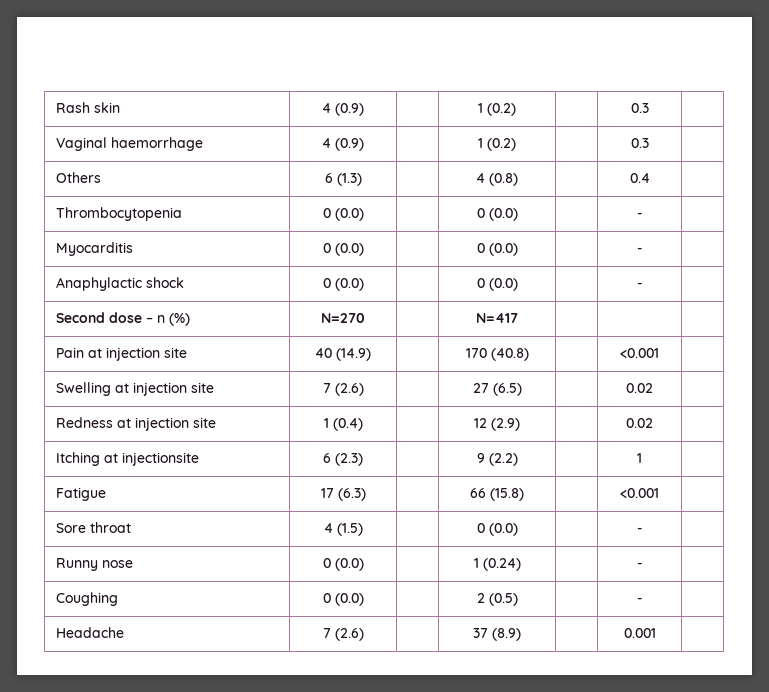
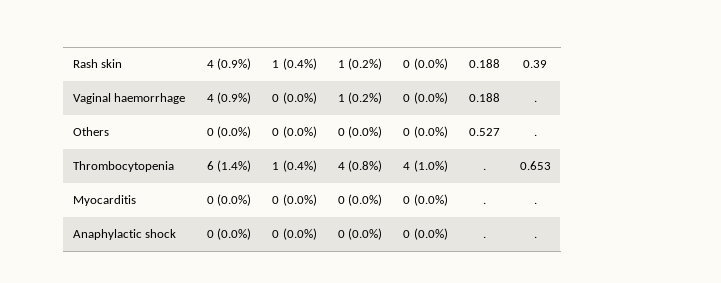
[335,103,364,116] [478,103,516,116] [630,103,649,113] [56,137,204,151] [322,138,364,151] [478,138,516,151] [630,138,649,148] [56,172,102,183] [324,173,362,186] [476,173,518,186] [629,173,650,183] [56,207,183,221] [322,208,364,221] [476,208,518,221] [636,212,643,218] (0.9) | | 1 (0.2) | | 0.3 | // Vaginal haemorrhage | 4 (0.9) | | 1 (0.2) | | 0.3 | // Others | 6 (1.3) | | 4 (0.8) | | 0.4 | // Thrombocytopenia | 0 (0.0) | | 0 (0.0) | | - | -> [217,58,252,70] [272,58,317,70] [337,58,383,70] [403,58,448,70] [468,59,500,68] [523,60,547,68] [72,93,185,104] [206,92,252,104] [272,92,317,104] [337,92,383,104] [403,92,448,104] [468,93,500,102] [533,100,537,102] [72,127,109,136] [206,126,252,138] [272,126,317,138] [337,126,383,138] [403,126,448,138] [468,128,500,136] [533,134,537,136] [72,161,174,172] [206,160,252,172] [272,160,317,172] [337,160,383,172] [403,160,448,172] [482,168,486,170] [519,161,551,170] (0.9%) | 1 (0.4%) | 1 (0.2%) | 0 (0.0%) | 0.188 | 0.39 // Vaginal haemorrhage | 4 (0.9%) | 0 (0.0%) | 1 (0.2%) | 0 (0.0%) | 0.188 | . // Others | 0 (0.0%) | 0 (0.0%) | 0 (0.0%) | 0 (0.0%) | 0.527 | . // Thrombocytopenia | 6 (1.4%) | 1 (0.4%) | 4 (0.8%) | 4 (1.0%) | . | 0.653
[334,243,364,256] [476,243,518,256] [636,247,643,253] (0.0) | | 0 (0.0) | | - | -> [217,194,252,206] [272,194,317,206] [337,194,383,206] [403,194,448,206] [482,202,486,204] [533,202,537,204] (0.0%) | 0 (0.0%) | 0 (0.0%) | 0 (0.0%) | . | .
[334,278,364,291] [476,278,518,291] [636,282,643,288] [56,312,191,326] [321,313,365,323] [476,313,518,323] [56,347,188,361] [315,348,371,361] [465,348,529,361] [620,348,659,358] [56,382,215,396] [322,383,364,396] [472,383,522,396] [626,383,653,393] [56,417,217,431] [323,418,363,431] [474,418,520,431] [626,418,653,428] [56,452,200,466] [323,453,363,466] [476,453,518,466] [637,453,642,463] [56,487,107,501] [320,488,366,501] [470,488,524,501] [620,488,659,498] [56,522,132,533] [323,523,363,536] [476,523,518,536] [636,527,643,533] [56,558,134,571] [322,558,364,571] [473,558,521,571] [636,562,643,568] [56,592,119,606] [322,593,364,606] [476,593,518,606] [636,597,643,603] [56,627,125,638] [322,628,364,641] [473,628,521,641] [623,628,656,638] (0.0) | | 0 (0.0) | | - | // Second dose – n (%) | N=270 | | N=417 | | | // Pain at injection site | 40 (14.9) | | 170 (40.8) | | <0.001 | // Swelling at injection site | 7 (2.6) | | 27 (6.5) | | 0.02 | // Redness at injection site | 1 (0.4) | | 12 (2.9) | | 0.02 | // Itching at injectionsite | 6 (2.3) | | 9 (2.2) | | 1 | // Fatigue | 17 (6.3) | | 66 (15.8) | | <0.001 | // Sore throat | 4 (1.5) | | 0 (0.0) | | - | // Runny nose | 0 (0.0) | | 1 (0.24) | | - | // Coughing | 0 (0.0) | | 2 (0.5) | | - | // Headache | 7 (2.6) | | 37 (8.9) | | 0.001 | -> [217,228,252,240] [272,228,317,240] [337,228,383,240] [403,228,448,240] [482,236,486,238] [533,236,537,238] (0.0%) | 0 (0.0%) | 0 (0.0%) | 0 (0.0%) | . | .

